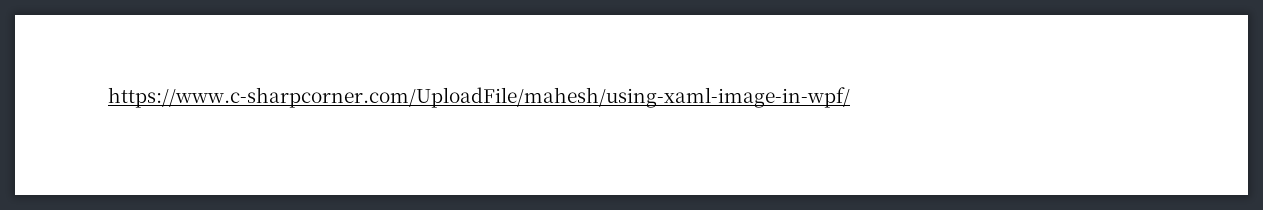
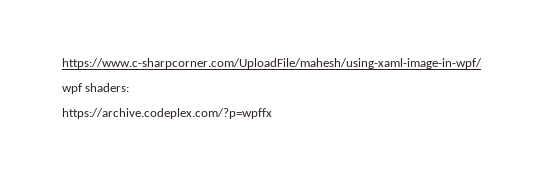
(850, 97) none -> [62,83,130,94] [62,108,272,119] // wpf shaders: // https://archive.codeplex.com/?p=wpffx

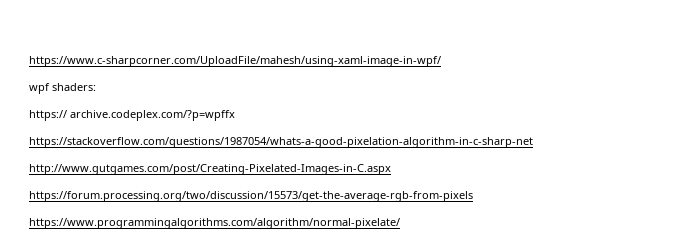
[62,108,272,119] https://archive.codeplex.com/?p=wpffx -> [29,110,235,121] [29,137,533,148] [29,164,391,175] [29,191,473,202] [29,218,400,229] https:// archive.codeplex.com/?p=wpffx // https://stackoverflow.com/questions/1987054/whats-a-good-pixelation-algorithm-in-c-sharp-net // http://www.gutgames.com/post/Creating-Pixelated-Images-in-C.aspx // https://forum.processing.org/two/discussion/15573/get-the-average-rgb-from-pixels // https://www.programmingalgorithms.com/algorithm/normal-pixelate/

